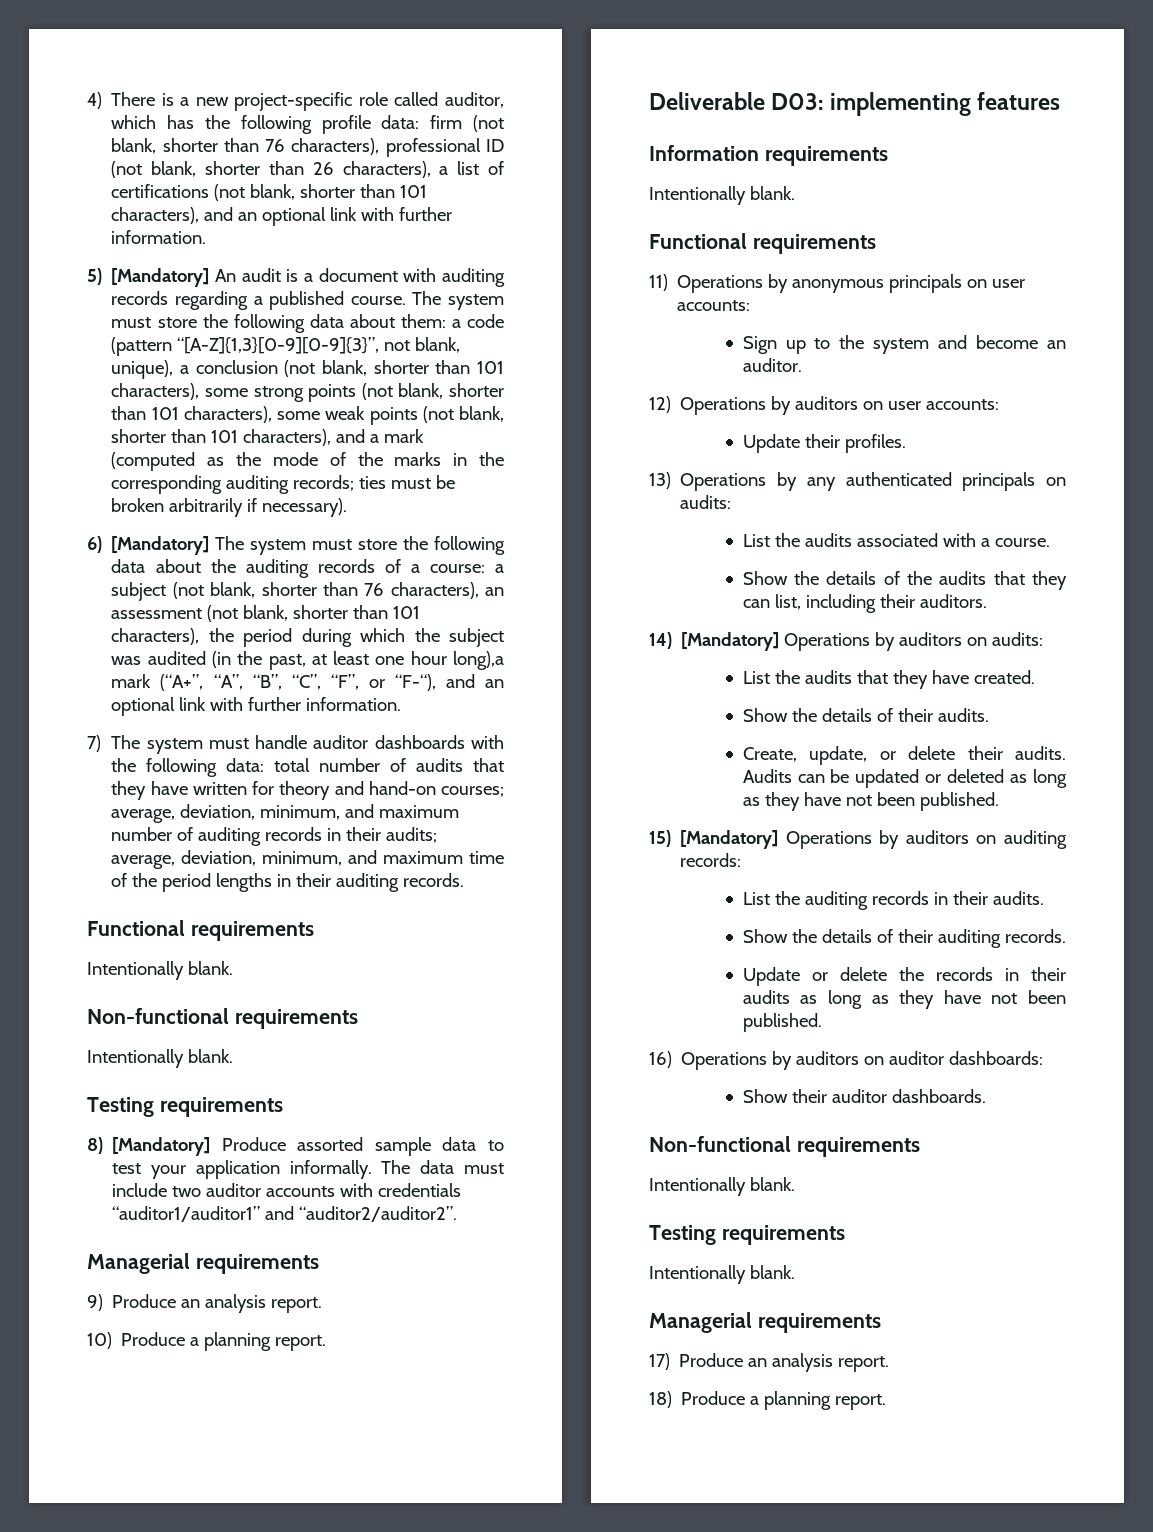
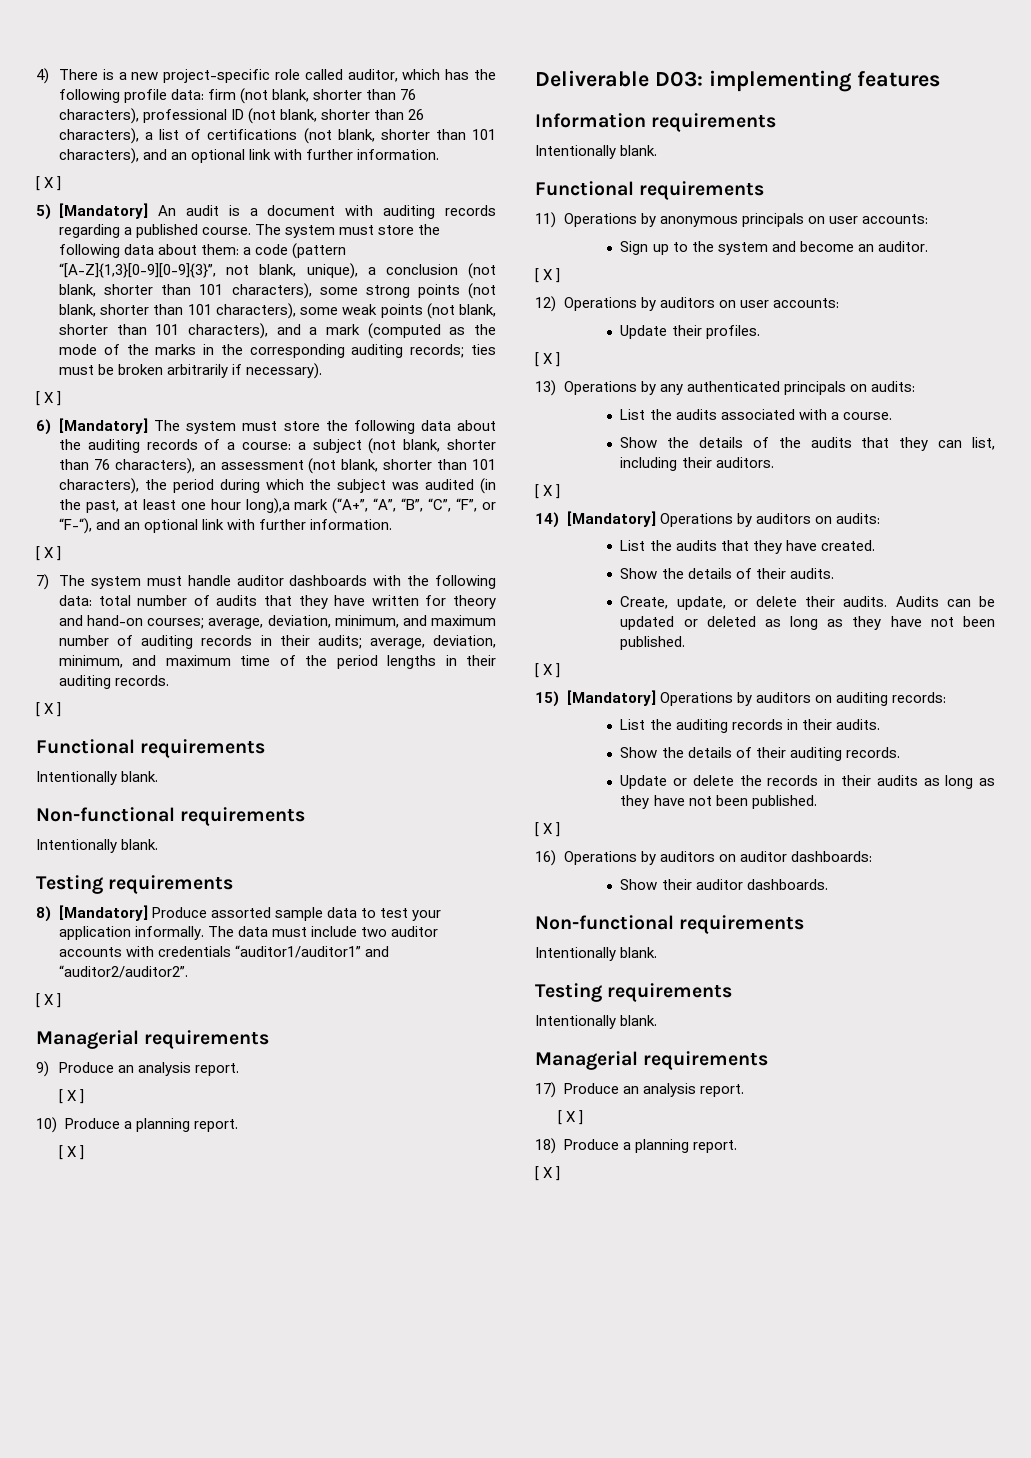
(207, 237) none -> [36,176,62,191] // [ X ]
(348, 507) none -> [36,391,62,406] // [ X ]
(402, 704) none -> [36,546,62,561] // [ X ]
(465, 880) none -> [36,702,62,717] // [ X ]
(458, 1214) none -> [36,993,62,1008] // [ X ]
(323, 1305) none -> [58,1089,85,1104] // [ X ]
(327, 1343) none -> [58,1145,85,1160] // [ X ]
(802, 365) none -> [535,268,561,283] // [ X ]
(906, 443) none -> [535,352,561,367] // [ X ]
(987, 601) none -> [535,484,561,499] // [ X ]
(999, 801) none -> [535,663,561,678] // [ X ]
(822, 1022) none -> [535,822,561,837] // [ X ]
(890, 1364) none -> [557,1110,584,1125] // [ X ]
(887, 1402) none -> [535,1166,561,1181] // [ X ]

